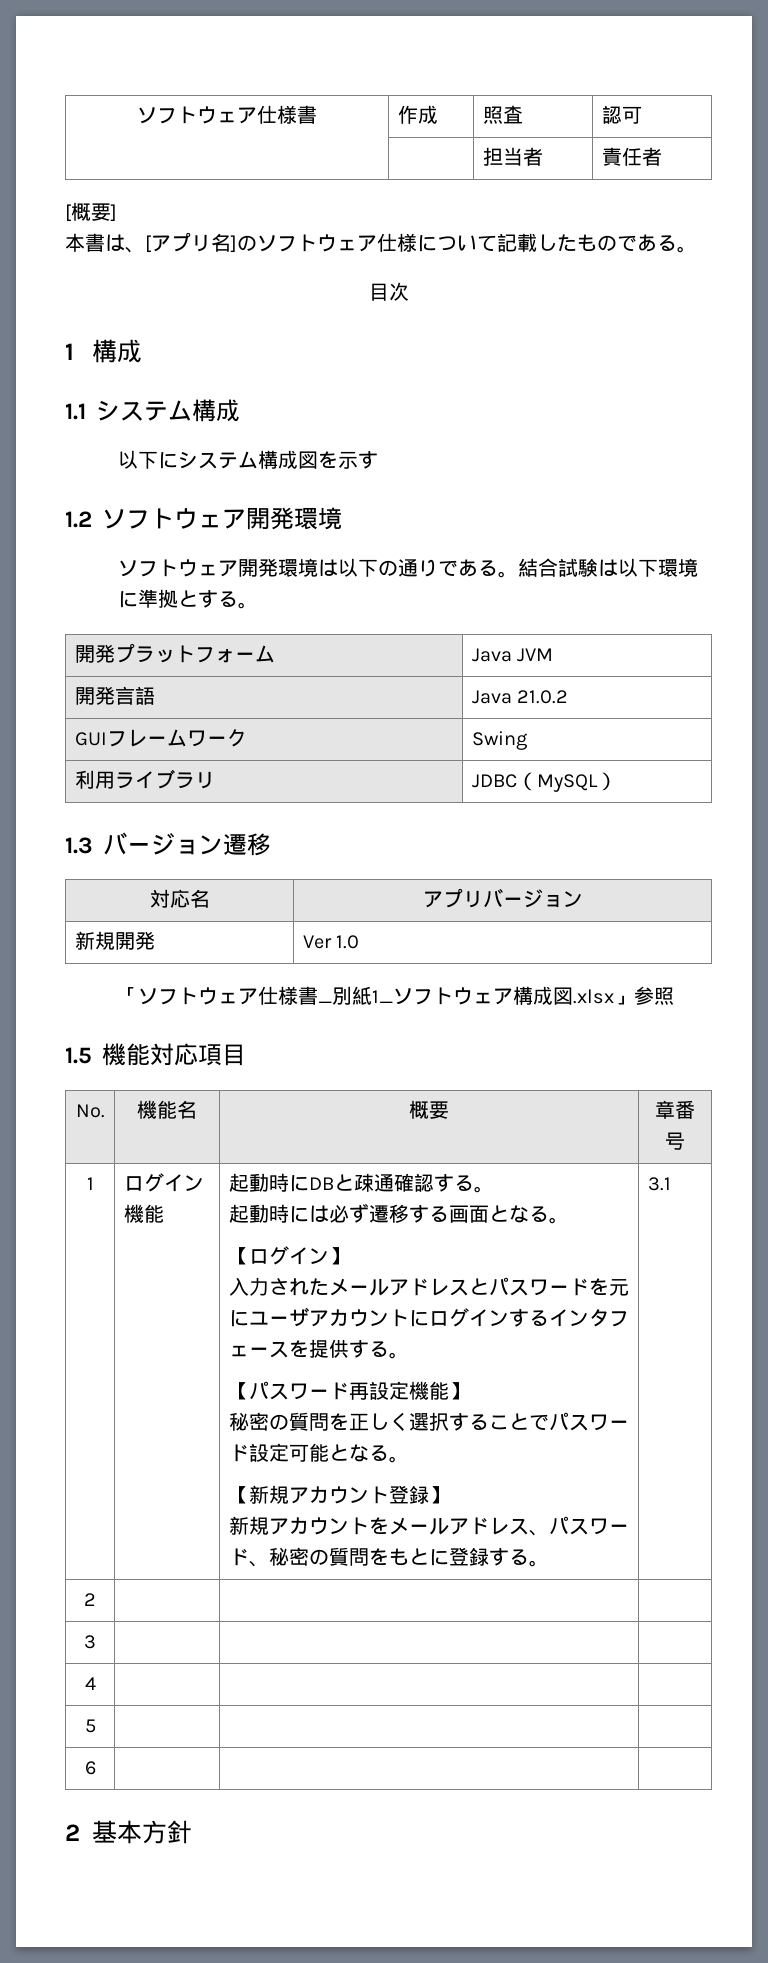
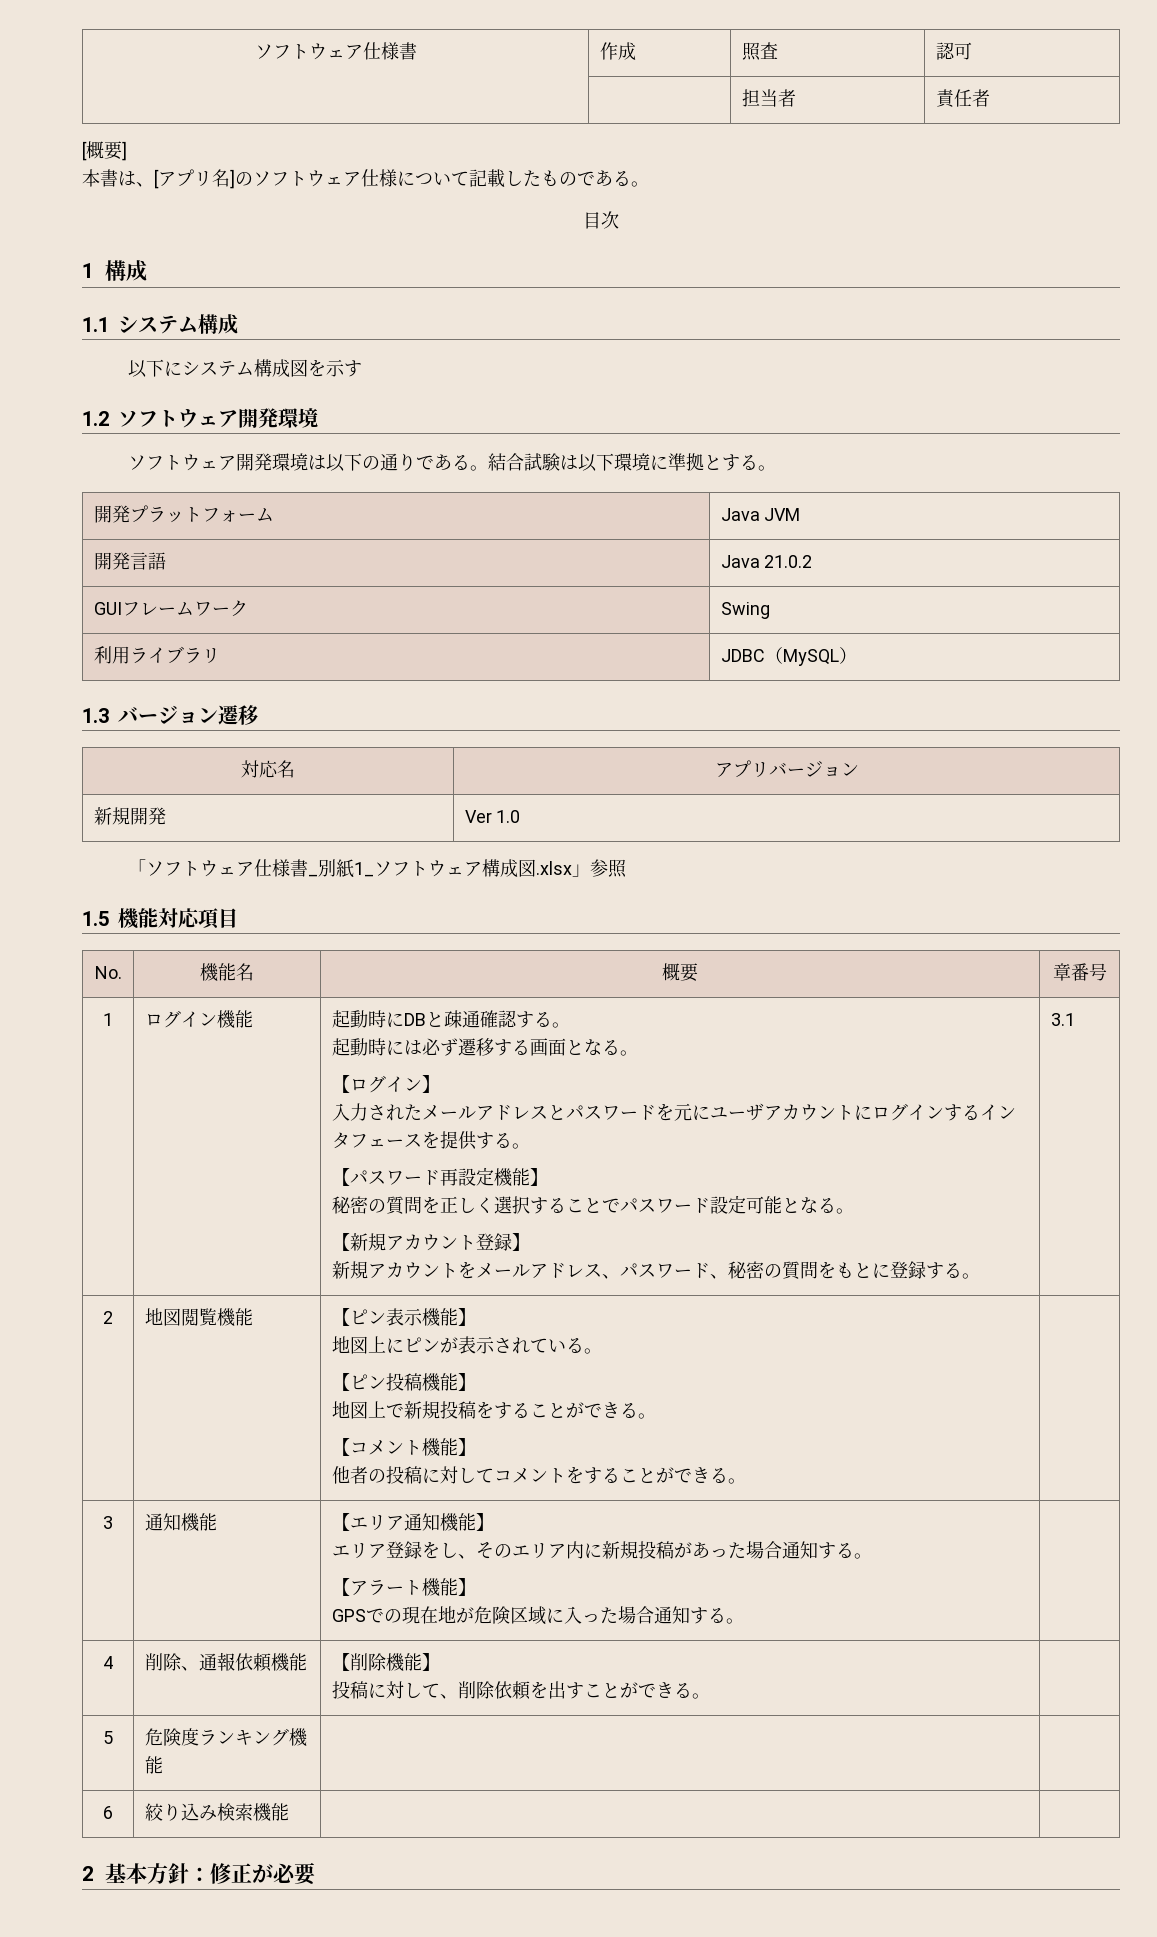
[84,1635,96,1649] [84,1677,96,1690] [84,1719,96,1733] [84,1761,96,1775] | | // 3 | | | // 4 | | | // 5 | | | // 6 | -> [144,1308,253,1327] [331,1308,476,1327] [331,1336,602,1354] [331,1373,476,1392] [331,1401,656,1419] [331,1438,476,1457] [331,1466,746,1484] [103,1516,113,1529] [144,1513,217,1532] [331,1513,494,1532] [331,1541,872,1559] [331,1578,476,1597] [331,1606,744,1625] [103,1656,113,1669] [144,1652,307,1672] [331,1653,440,1672] [331,1681,710,1700] [103,1731,113,1744] [144,1728,308,1747] [144,1756,163,1774] [103,1806,113,1819] [144,1803,289,1822] 地図閲覧機能 | 【ピン表示機能】 // 地図上にピンが表示されている。 // 【ピン投稿機能】 // 地図上で新規投稿をすることができる。 // 【コメント機能】 // 他者の投稿に対してコメントをすることができる。 | // 3 | 通知機能 | 【エリア通知機能】 // エリア登録をし、そのエリア内に新規投稿があった場合通知する。 // 【アラート機能】 // GPSでの現在地が危険区域に入った場合通知する。 | // 4 | 削除、通報依頼機能 | 【削除機能】 // 投稿に対して、削除依頼を出すことができる。 | // 5 | 危険度ランキング機能 | | // 6 | 絞り込み検索機能
(192, 1832) none -> [188,1862,316,1885] ：修正が必要

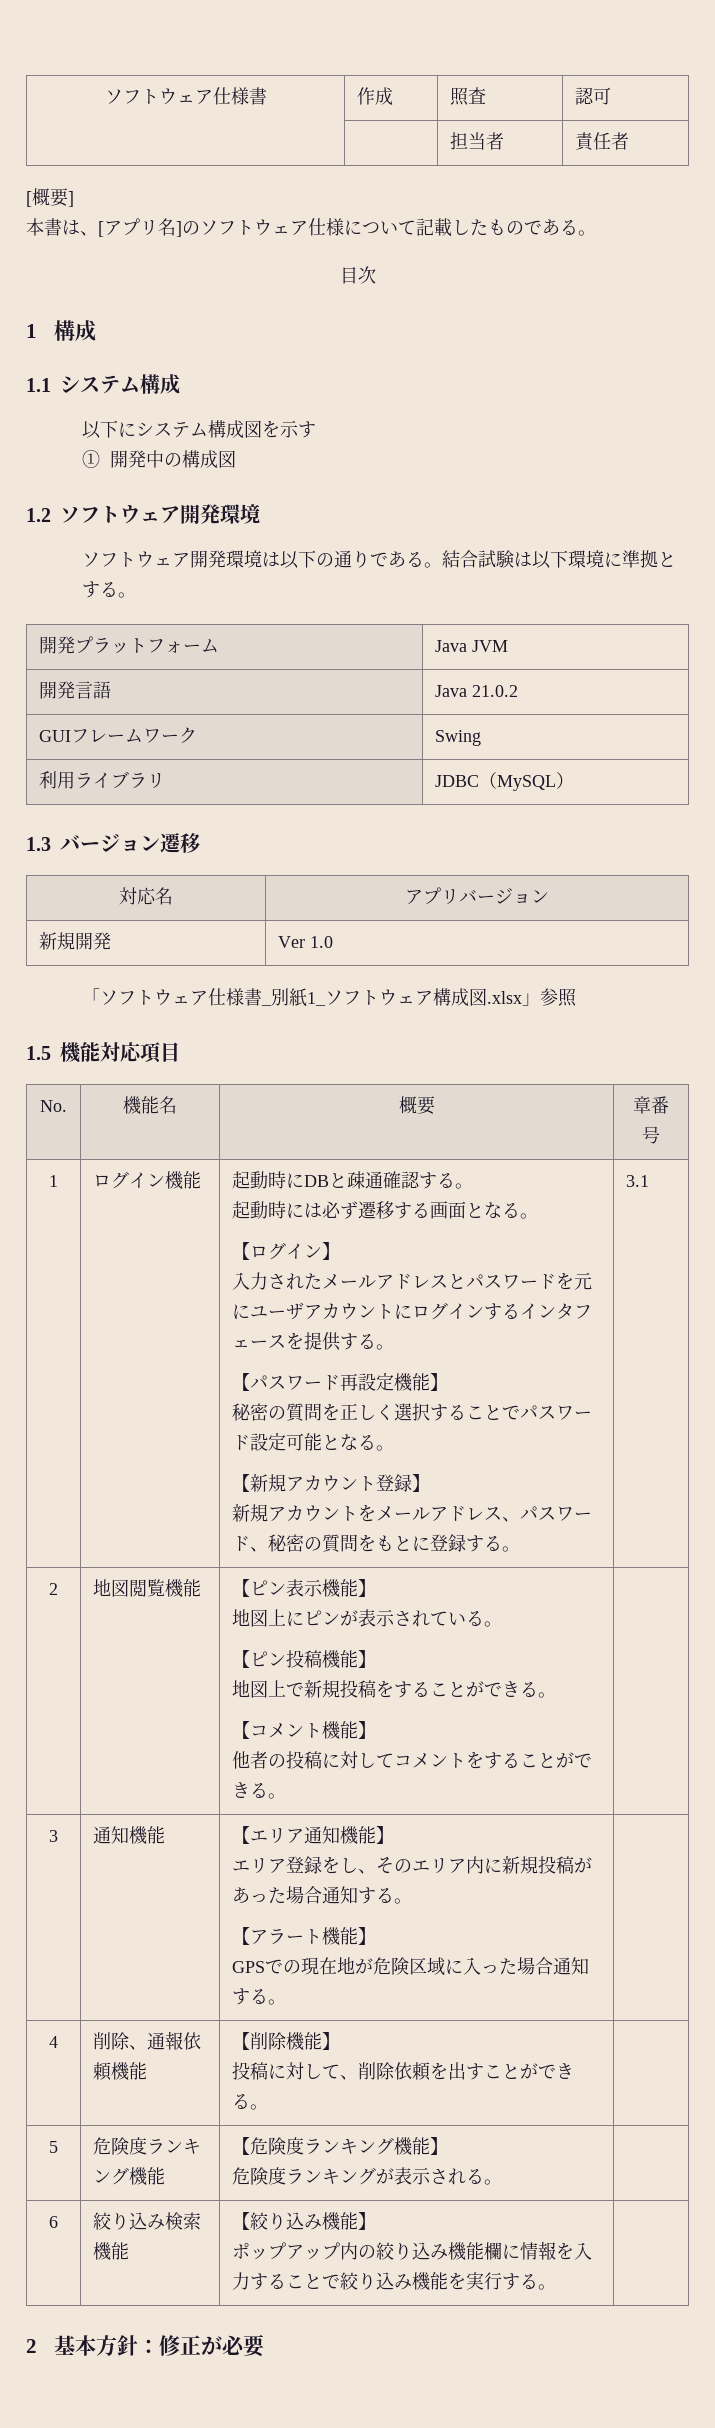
(362, 368) none -> [81,450,236,468] // ①開発中の構成図
(163, 1765) none -> [232,2137,449,2156] [232,2167,503,2185] 【危険度ランキング機能】 // 危険度ランキングが表示される。
(289, 1812) none -> [232,2212,377,2231] [232,2241,593,2261] [232,2272,557,2291] 【絞り込み機能】 // ポップアップ内の絞り込み機能欄に情報を入力することで絞り込み機能を実行する。

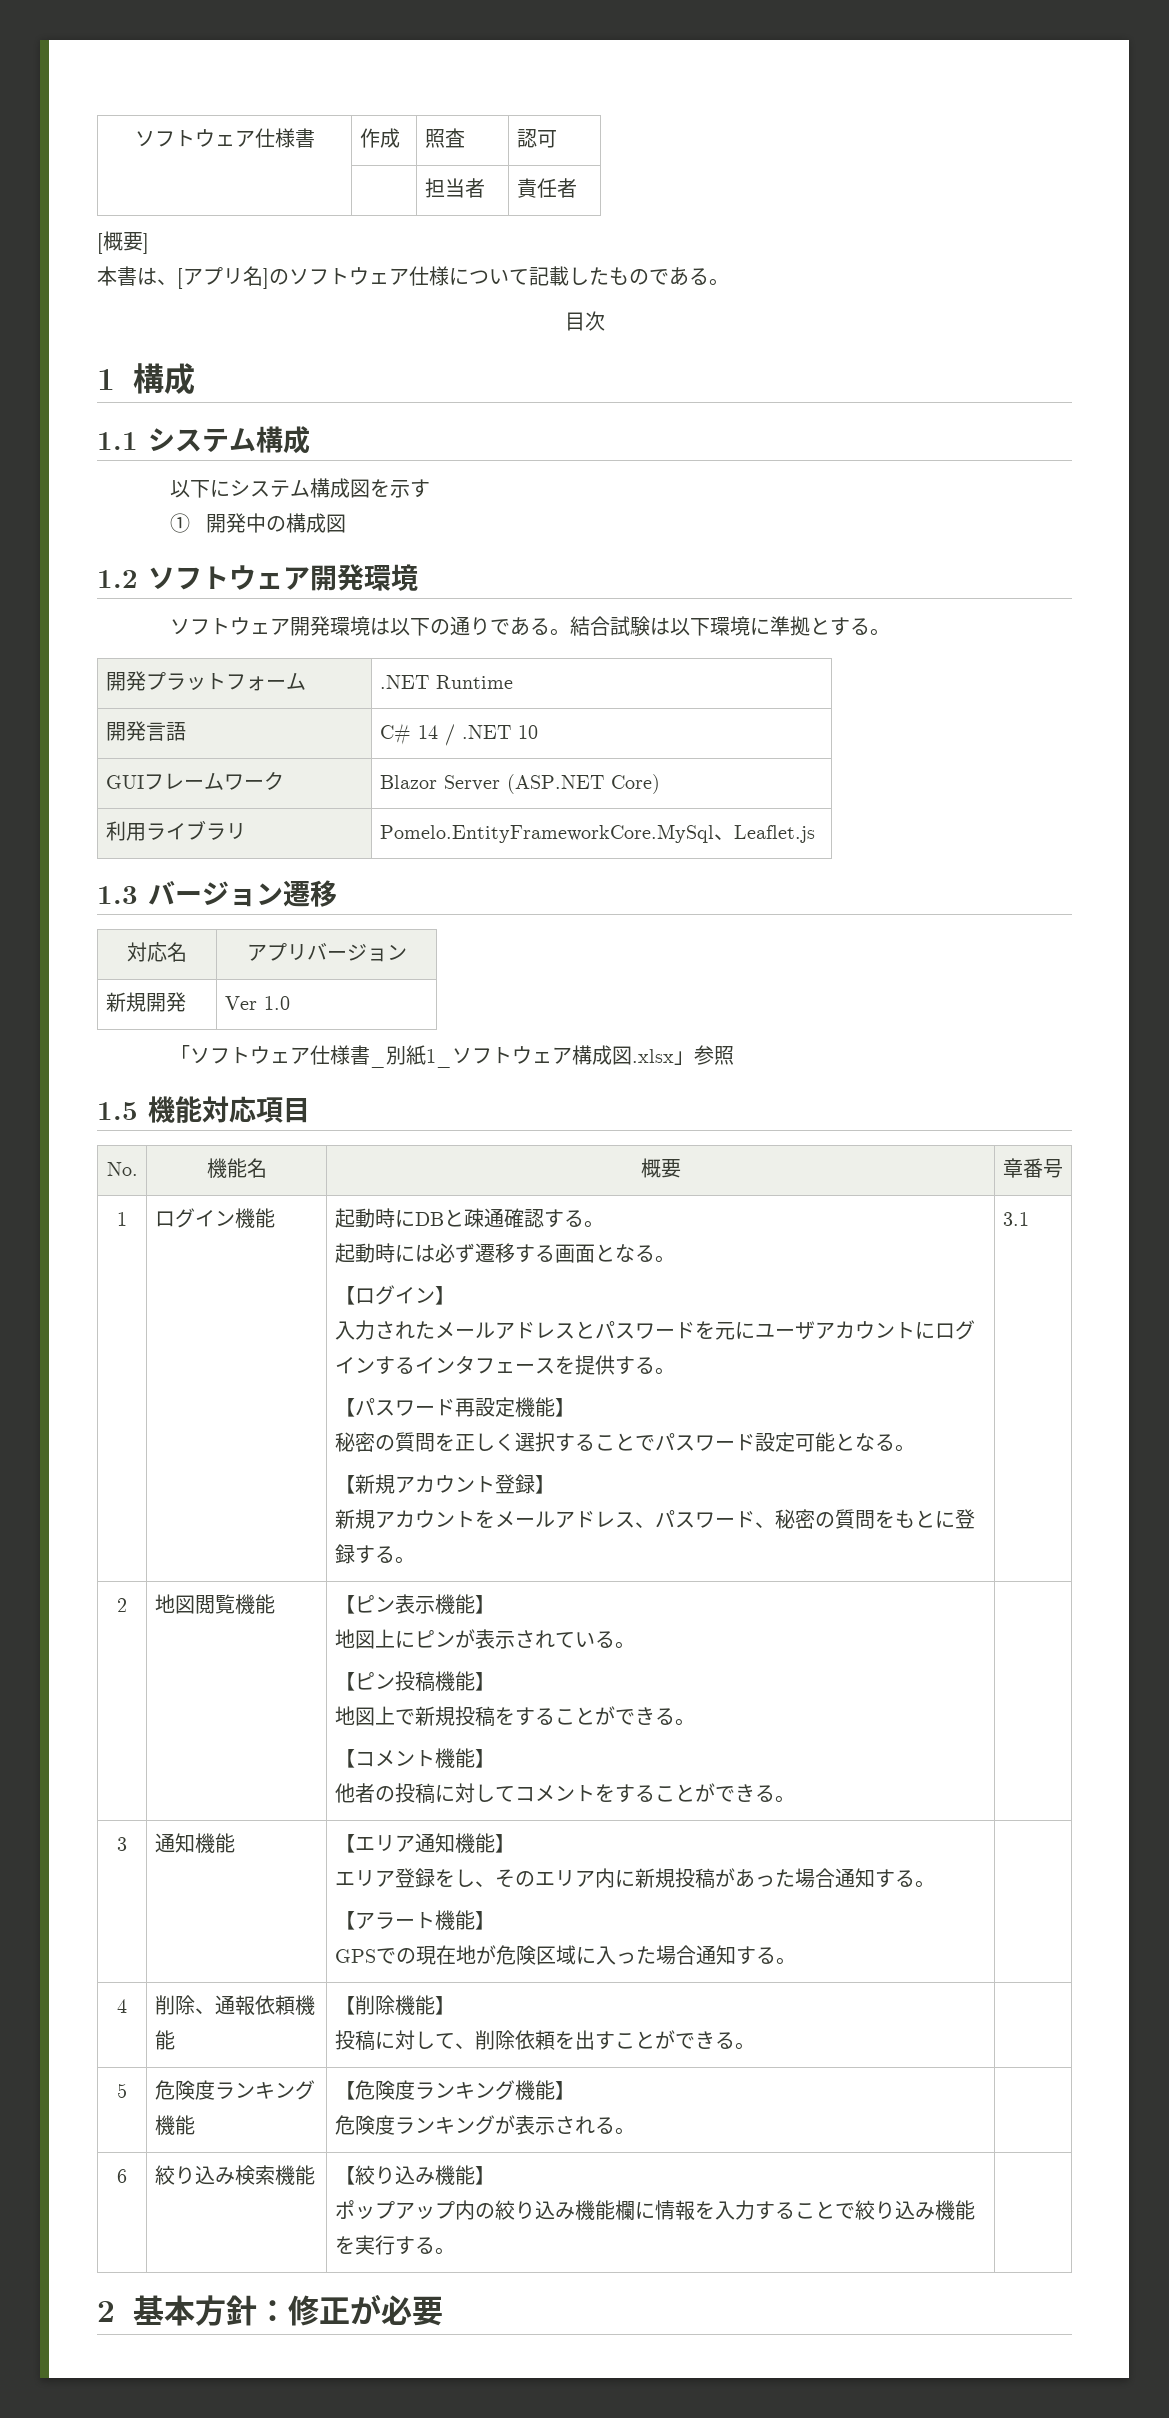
[435,640,509,652] Java JVM -> [379,675,513,689] .NET Runtime
[435,685,519,697] Java 21.0.2 -> [379,723,538,746] C# 14 / .NET 10
[435,730,482,746] Swing -> [379,774,660,794] Blazor Server (ASP.NET Core)
[435,772,575,791] JDBC（MySQL） -> [379,824,815,843] Pomelo.EntityFrameworkCore.MySql、Leaflet.js

